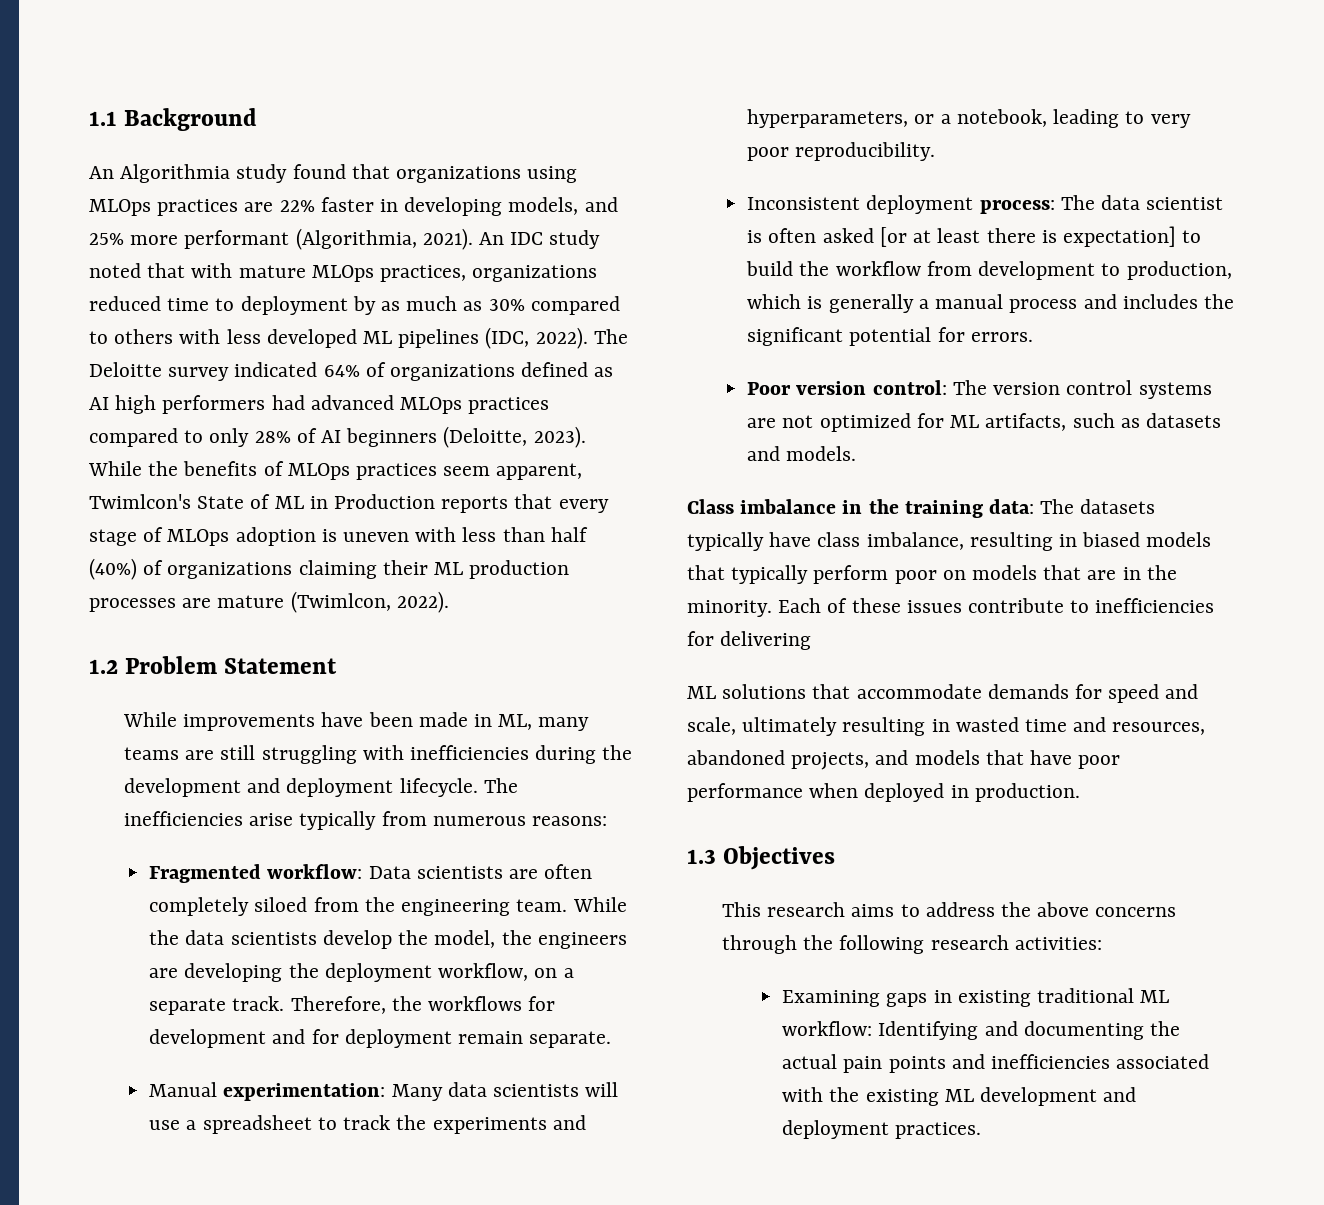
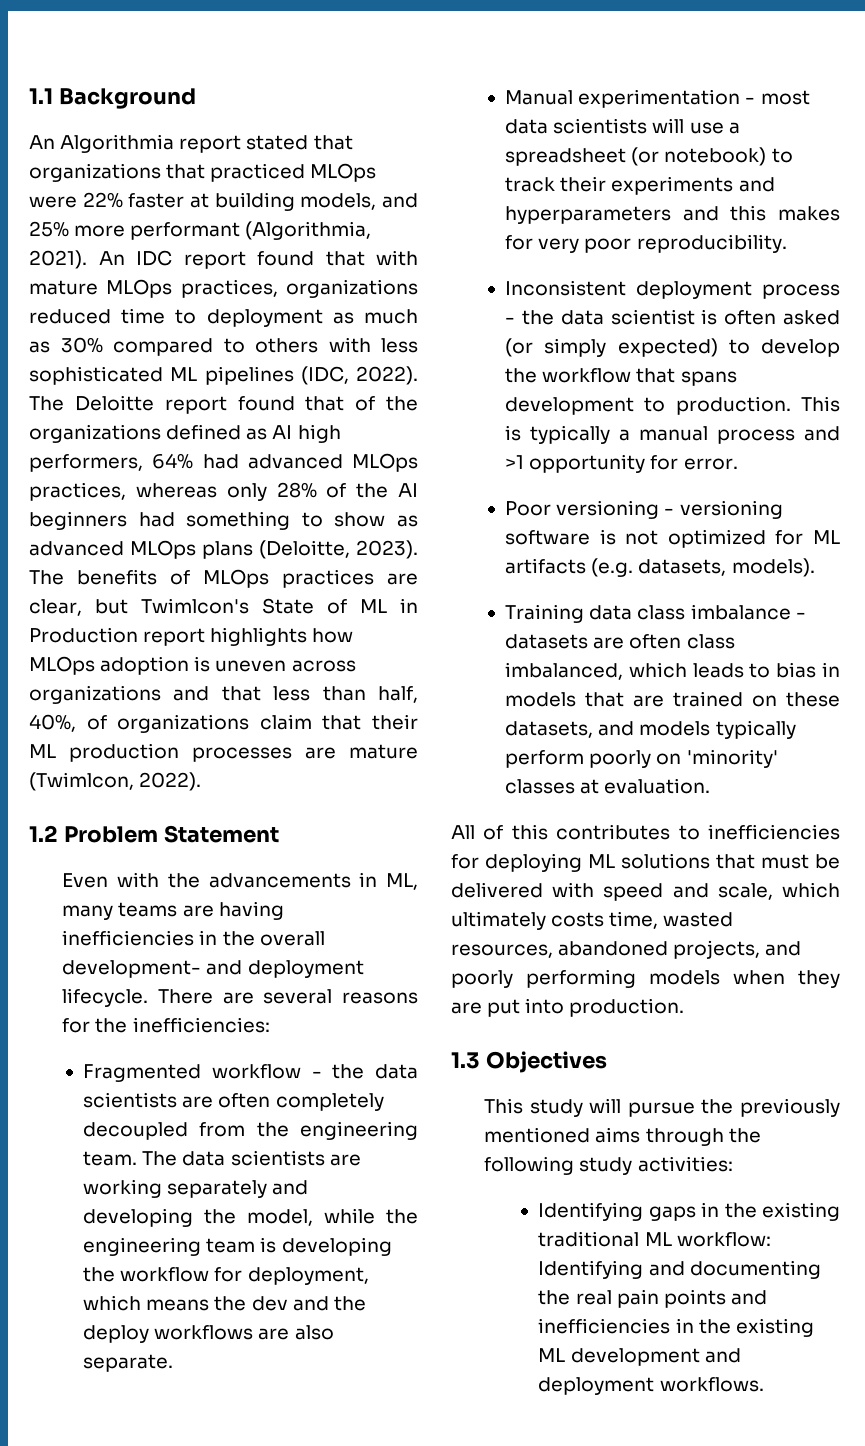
[236,164,578,183] [89,197,503,216] study found that organizations using MLOps practices are 22% faster in developing -> [179,135,353,153] [29,163,377,182] [29,192,295,211] report stated that organizations that practiced MLOps were 22% faster at building
[549,230,601,249] [89,263,141,278] study noted -> [183,251,314,269] report found
[352,296,376,315] by -> (323, 318) none
[266,329,357,348] developed -> [29,366,163,385] sophisticated
[168,362,386,381] survey indicated 64% of -> [164,396,418,414] report found that of the
[162,395,266,414] performers -> [29,453,194,472] performers, 64%
[468,397,550,414] [89,428,204,447] practices compared to -> [29,482,217,501] practices, whereas
(317, 435) none -> [356,483,389,498] the
[443,426,586,448] [88,461,179,476] (Deloitte, 2023). While the -> [138,511,419,530] [29,540,418,559] [29,570,64,585] had something to show as advanced MLOps plans (Deloitte, 2023). The
[443,463,583,480] seem apparent, -> [387,573,418,585] [29,599,128,616] are clear, but
[441,494,609,513] [89,527,588,546] [89,558,377,580] reports that every stage of MLOps adoption is uneven with less than half (40%) of organizations claiming -> [143,627,354,646] [29,656,356,675] [29,685,418,704] [29,714,362,733] report highlights how MLOps adoption is uneven across organizations and that less than half, 40%, of organizations claim that
[122,712,468,731] While improvements have been made -> [62,872,351,888] Even with the advancements
[220,745,633,764] [123,778,518,797] [123,811,608,830] [149,864,411,883] still struggling with inefficiencies during the development and deployment lifecycle. The inefficiencies arise typically from numerous reasons: // Fragmented workflow: Data -> [218,901,284,920] [62,930,325,946] [62,960,364,978] [62,988,419,1007] [62,1017,270,1033] [83,1064,418,1082] having inefficiencies in the overall development- and deployment lifecycle. There are several reasons for the inefficiencies: // Fragmented workflow - the data
[254,897,308,912] siloed -> [83,1122,189,1140] decoupled
[572,897,627,912] [149,930,627,949] [149,963,574,982] [149,996,556,1015] [149,1029,524,1048] While the data scientists develop the model, the engineers are developing the deployment workflow, on a separate track. Therefore, the workflows for development and for deployment remain -> [142,1150,361,1166] [83,1179,309,1198] [83,1208,418,1227] [83,1237,392,1256] [83,1267,369,1285] [83,1295,366,1311] [83,1325,334,1343] The data scientists are working separately and developing the model, while the engineering team is developing the workflow for deployment, which means the dev and the deploy workflows are also
[223,1083,443,1101] experimentation: Many -> [578,89,810,108] experimentation - most
(312, 1124) none -> [631,147,767,166] (or notebook)
[396,1115,427,1130] the -> [560,176,607,192] their
[747,109,1145,128] hyperparameters, or a notebook, leading to -> [505,205,840,224] [505,235,534,250] hyperparameters and this makes for
[979,195,1095,214] process: The -> [762,284,840,299] [505,310,554,325] process - the
[879,226,1202,247] [746,261,1232,280] [747,294,1234,313] [747,327,1033,346] [747,380,1212,399] [747,413,1221,432] [747,446,857,461] [687,499,1156,518] [687,532,1212,551] [687,565,1177,584] [687,598,1065,617] [or at least there is expectation] to build the workflow from development to production, which is generally a manual process and includes the significant potential for errors. // Poor version control: The version control systems are not optimized for ML artifacts, such as datasets and models. // Class imbalance in the training data: The datasets typically have class imbalance, resulting in biased models that typically perform poor on models that are in the minority. Each of these issues contribute -> [505,338,840,357] [505,368,737,386] [505,396,840,415] [505,425,840,444] [505,454,738,473] [505,500,783,519] [505,529,840,548] [505,558,815,577] [505,604,806,623] [505,634,735,649] [505,662,840,680] [505,691,840,707] [505,720,796,739] [505,749,778,768] [505,778,711,794] [451,824,671,840] (or simply expected) to develop the workflow that spans development to production. This is typically a manual process and >1 opportunity for error. // Poor versioning - versioning software is not optimized for ML artifacts (e.g. datasets, models). // Training data class imbalance - datasets are often class imbalanced, which leads to bias in models that are trained on these datasets, and models typically perform poorly on 'minority' classes at evaluation. // All of this contributes
[720,631,812,650] delivering // -> [485,853,582,872] deploying
[856,684,1199,703] [687,717,1206,736] [687,750,1121,770] [687,783,1080,802] [687,846,836,870] [721,902,1177,917] accommodate demands for speed and scale, ultimately resulting in wasted time and resources, abandoned projects, and models that have poor performance when deployed in production. // 1.3 Objectives // This research aims to address the above concerns -> [761,854,840,869] [451,882,840,901] [451,911,734,930] [451,940,802,959] [451,969,840,988] [451,998,685,1017] [451,1051,607,1073] [484,1098,840,1117] [484,1127,641,1143] must be delivered with speed and scale, which ultimately costs time, wasted resources, abandoned projects, and poorly performing models when they are put into production. // 1.3 Objectives // This study will pursue the previously mentioned aims
[930,935,1009,950] research -> [579,1157,633,1175] study
[782,990,881,1007] Examining -> [538,1202,644,1221] Identifying
(952, 996) none -> [724,1203,757,1218] the
[782,1054,838,1069] actual -> [575,1290,612,1305] real
[1116,1054,1210,1069] [782,1087,824,1102] associated with -> [675,1318,694,1333] in
[895,1122,982,1139] practices. -> [659,1377,764,1392] workflows.

